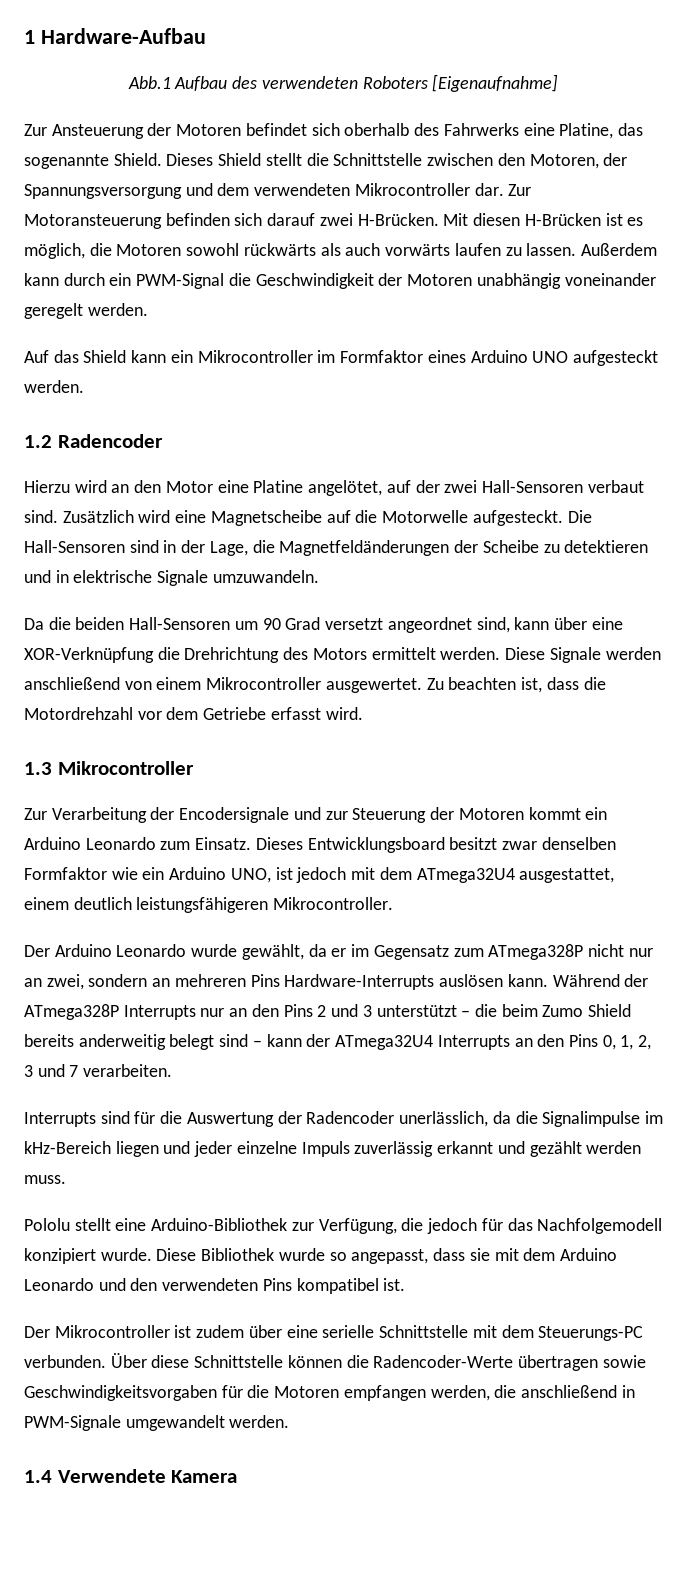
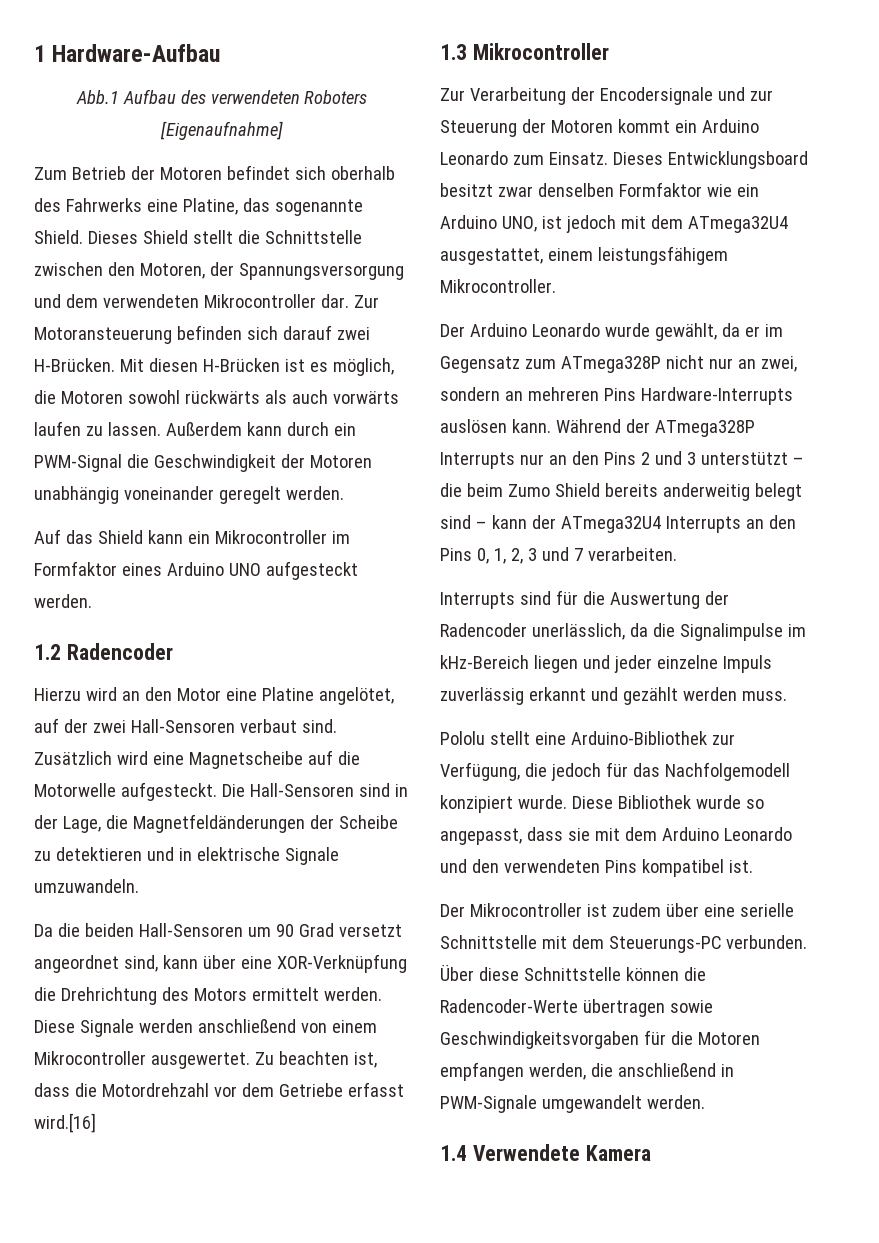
[24,124,144,139] Zur Ansteuerung -> [34,166,126,180] Zum Betrieb
[325,707,363,720] wird. -> [34,1113,96,1133] wird.[16]
[73,897,269,913] deutlich leistungsfähigeren -> [597,246,728,265] leistungsfähigem

